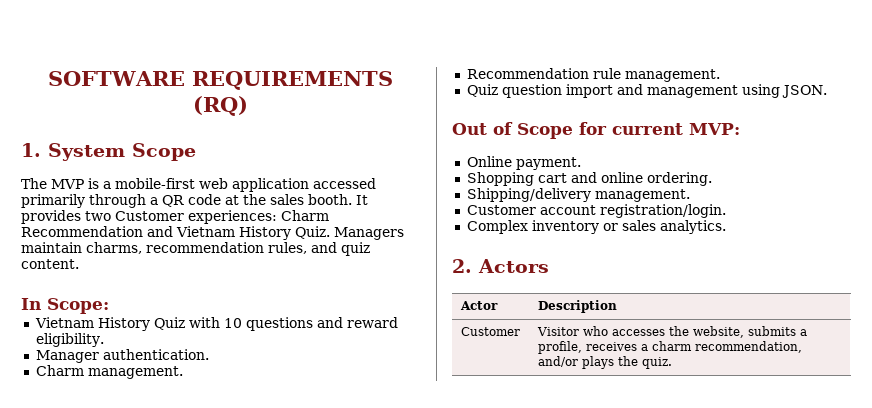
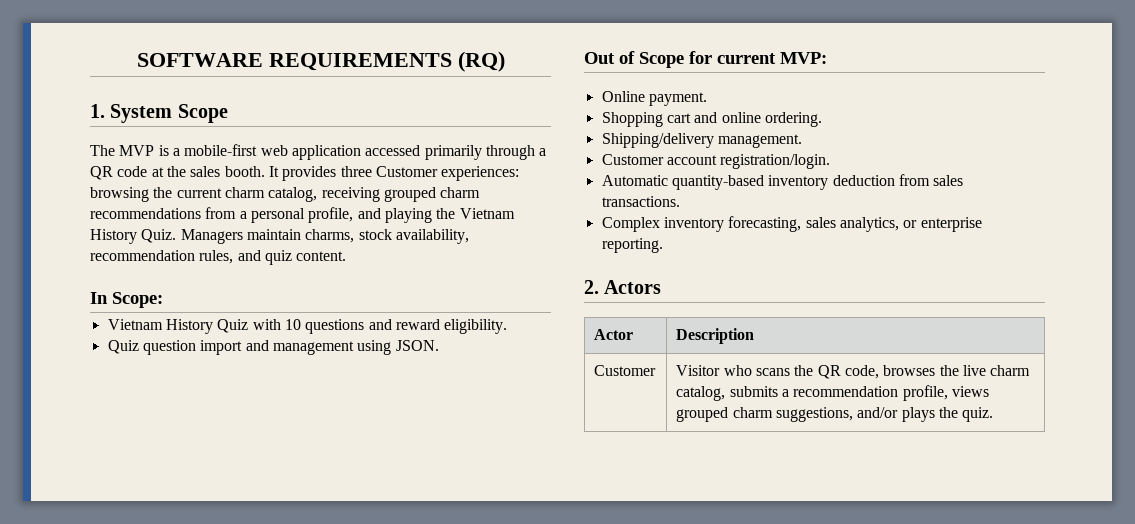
[85,211,111,221] two -> [340,166,372,177] three
[281,210,329,221] [21,226,173,237] Charm Recommendation and -> [90,187,481,202] [90,207,456,223] browsing the current charm catalog, receiving grouped charm recommendations from a personal profile, and playing the
(142, 248) none -> [358,229,469,244] stock availability,
[35,349,209,363] [35,365,183,379] [466,68,720,82] // Manager authentication. // Charm management. // Recommendation rule management. -> (508, 326) none
[466,220,726,234] Complex inventory or sales analytics. -> [601,174,964,190] [601,196,680,207] [601,216,982,232] [601,238,663,253] Automatic quantity-based inventory deduction from sales transactions. // Complex inventory forecasting, sales analytics, or enterprise reporting.
[611,326,807,338] [537,341,802,354] accesses the website, submits a profile, receives a charm recommendation, -> [756,365,1031,379] [676,385,990,401] [676,407,854,422] scans the QR code, browses the live charm catalog, submits a recommendation profile, views grouped charm suggestions,

